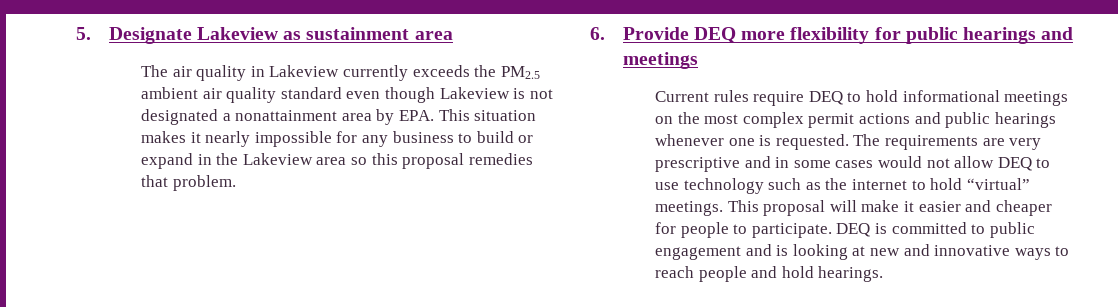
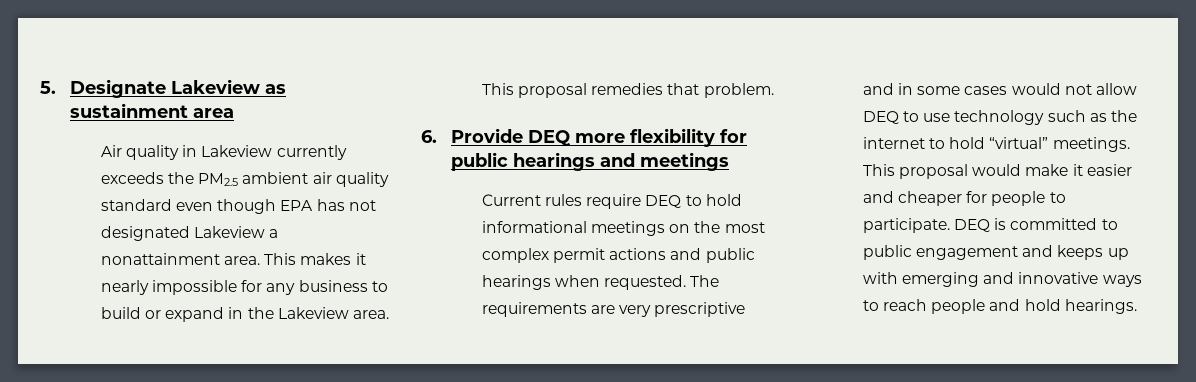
[141,65,192,77] The air -> [100,145,122,157] Air
[439,87,526,99] Lakeview is -> [280,199,345,211] EPA has
(219, 117) none -> [194,226,266,238] Lakeview
[341,109,537,125] area by EPA. This situation -> [224,253,297,265] area. This
[316,153,398,165] area so this -> [352,310,389,319] [481,83,514,95] area. This
[655,134,772,146] whenever one is -> [555,275,601,287] when
[829,200,857,212] will -> [972,164,1022,176] would
[776,244,901,260] is looking at new -> [1057,245,1129,260] [862,272,980,287] keeps up with emerging

